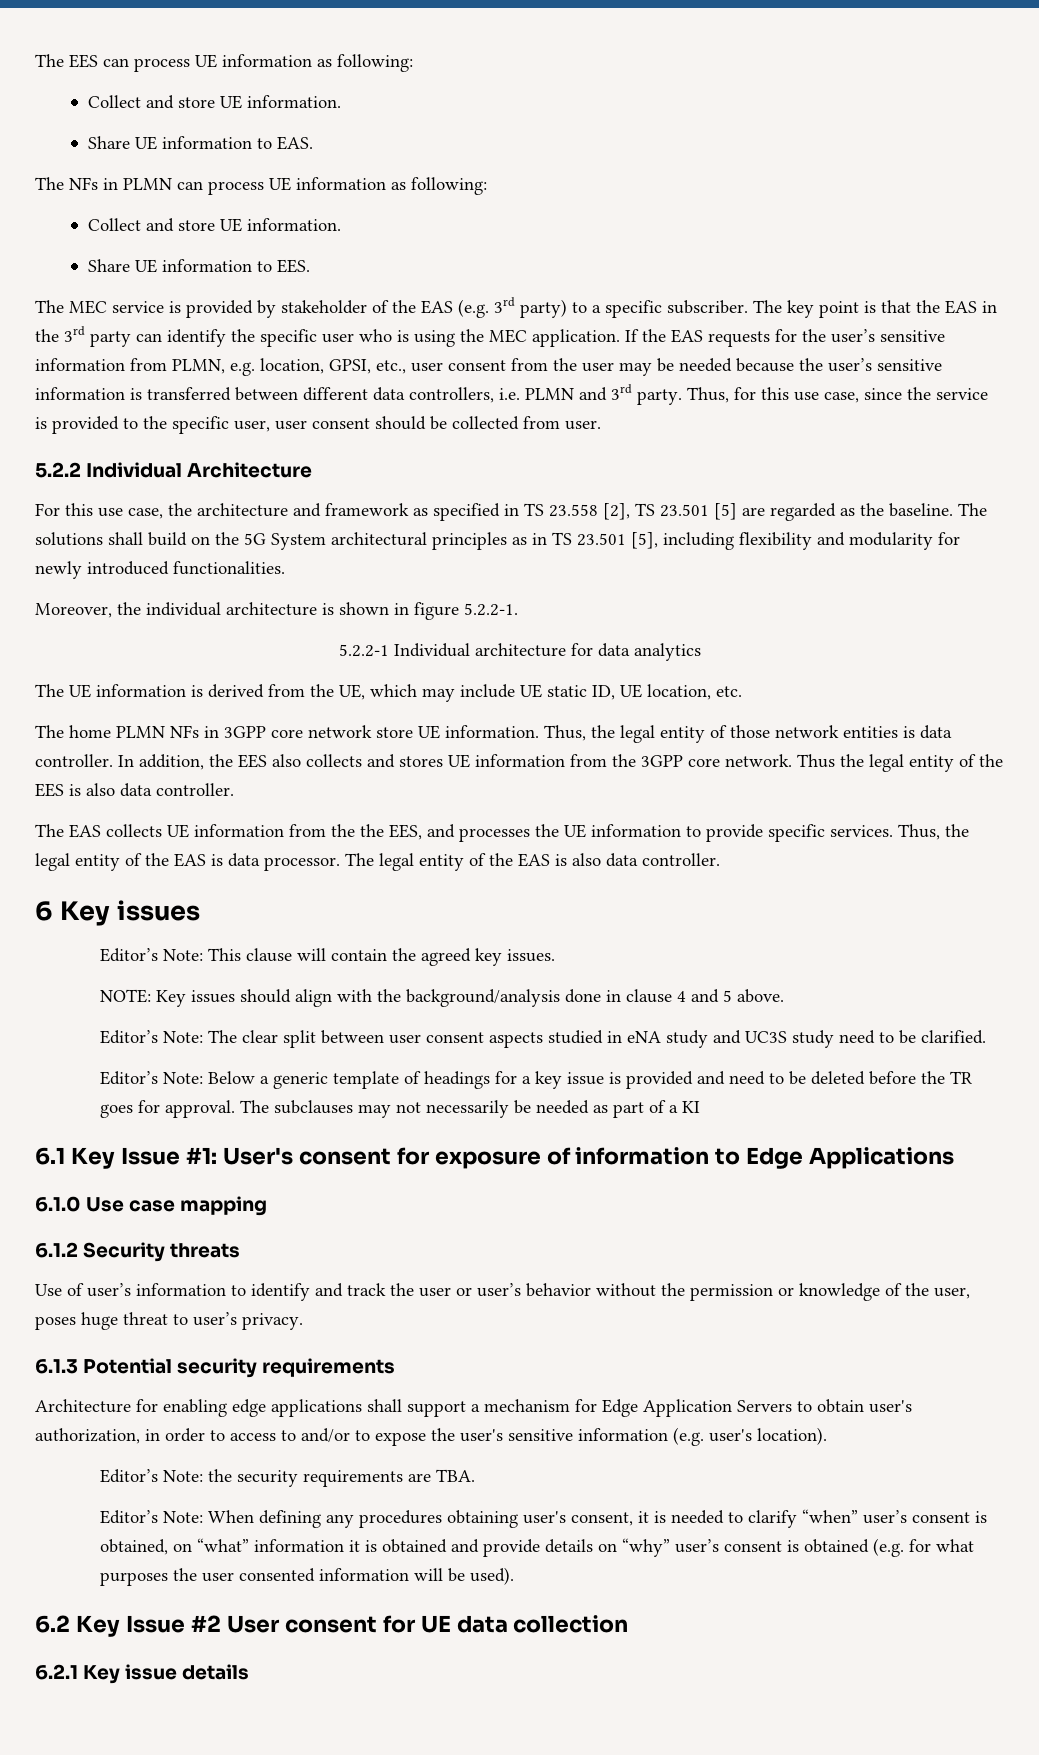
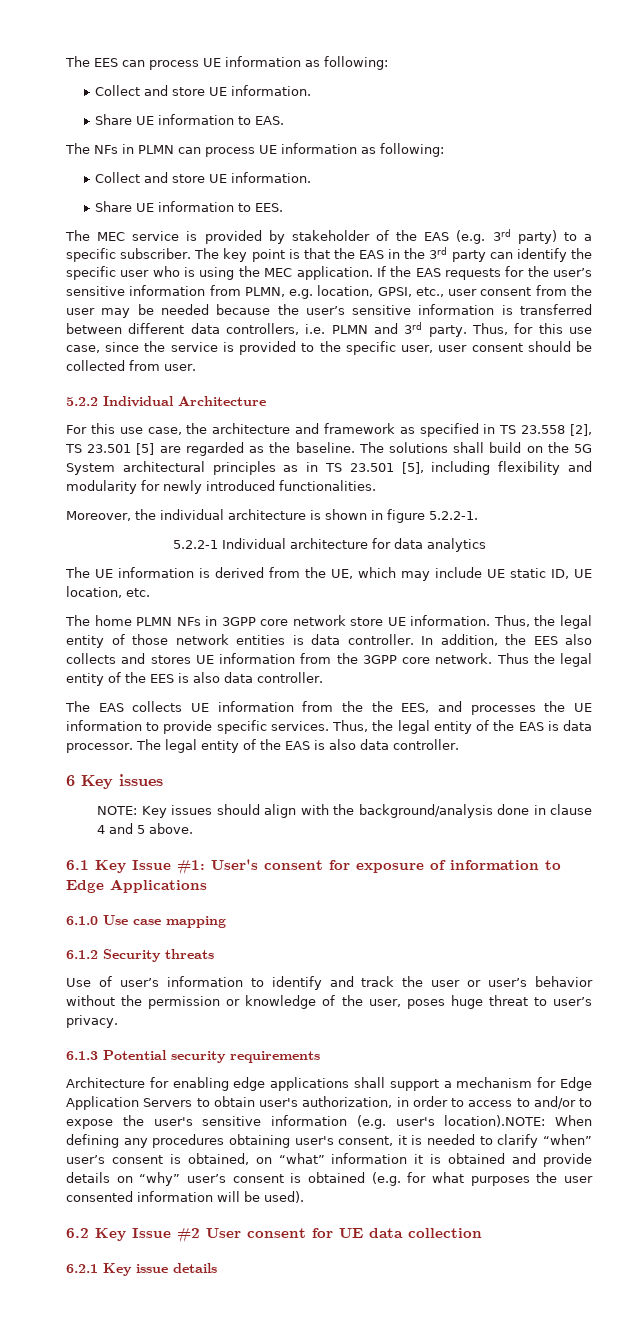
[99,948,555,966] // Editor’s Note: This clause will contain the agreed key issues. -> (163, 780) none
[99,1030,986,1048] [99,1071,972,1089] [99,1100,700,1118] // Editor’s Note: The clear split between user consent aspects studied in eNA study and UC3S study need to be clarified. // Editor’s Note: Below a generic template of headings for a key issue is provided and need to be deleted before the TR goes for approval. The subclauses may not necessarily be needed as part of a KI -> (194, 828) none
[757,1427,827,1445] [99,1469,475,1487] [99,1510,203,1524] location). // Editor’s Note: the security requirements are TBA. // Editor’s Note: -> [444,1115,546,1127] location).NOTE:

